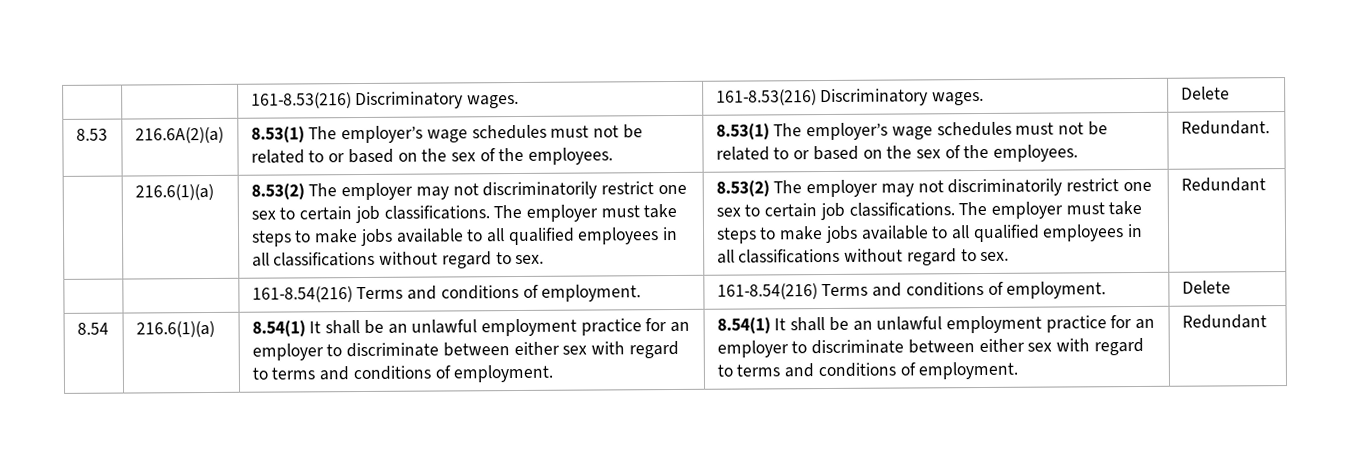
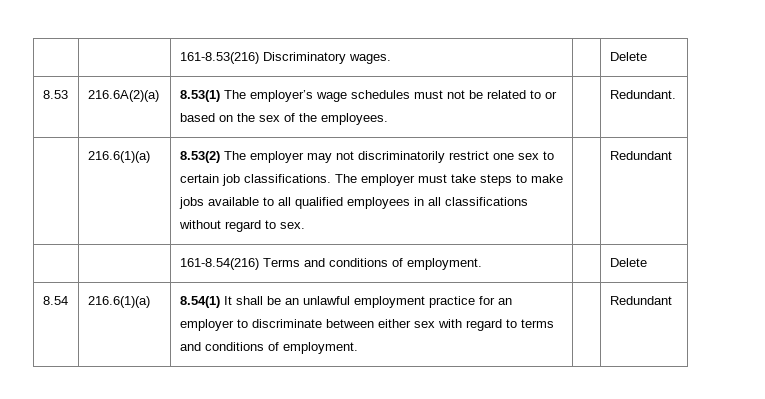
[250,91,520,110] [715,88,985,107] | | 161-8.53(216) Discriminatory wages. | 161-8.53(216) Discriminatory wages. -> [179,52,391,64] | | 161-8.53(216) Discriminatory wages. |
[715,121,1108,141] [715,144,1079,162] 8.53(1) The employer’s wage schedules must not be related to or based on the sex of the employees. -> (388, 119) none
[715,178,1152,198] [715,200,1143,221] [715,223,1144,244] [716,248,1010,266] 8.53(2) The employer may not discriminatorily restrict one sex to certain job classifications. The employer must take steps to make jobs available to all qualified employees in all classifications without regard to sex. -> (305, 225) none
[716,281,1107,300] 161-8.54(216) Terms and conditions of employment. -> (482, 264) none
[716,315,1156,334] [716,337,1144,358] [716,361,1019,380] 8.54(1) It shall be an unlawful employment practice for an employer to discriminate between either sex with regard to terms and conditions of employment. -> (358, 348) none

